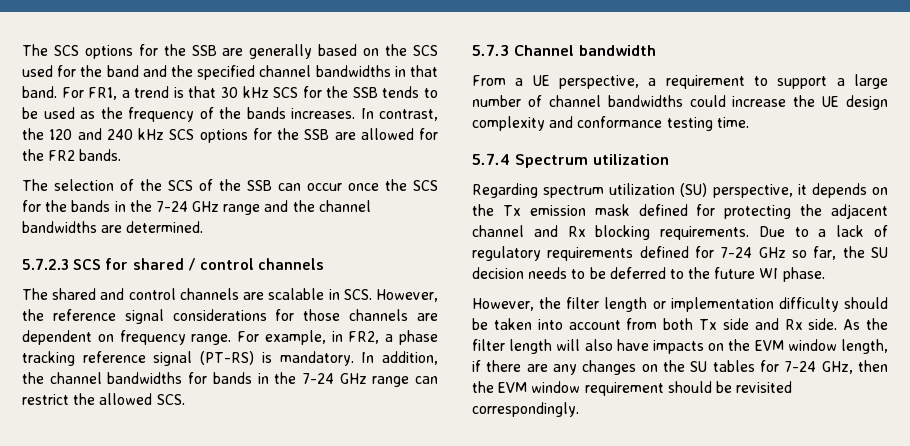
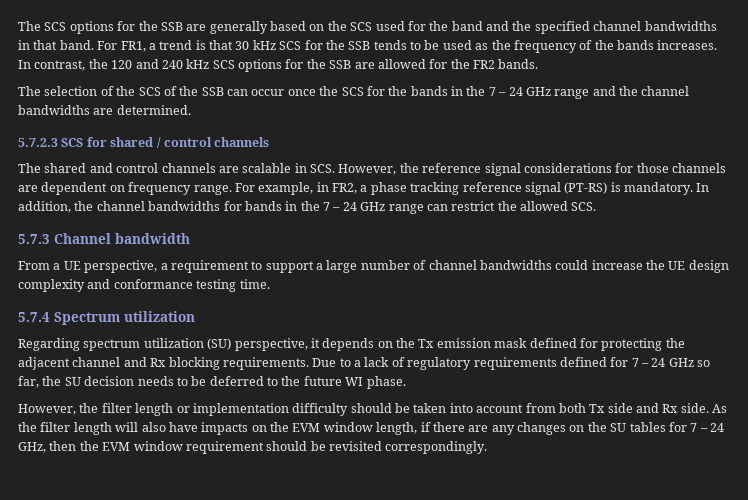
[155,201,188,212] 7-24 -> [488,87,523,96] 7 – 24
[301,373,334,384] 7-24 -> [323,202,357,211] 7 – 24
[720,247,753,258] 7-24 -> [631,358,666,367] 7 – 24
[784,361,817,372] 7-24 -> [690,423,724,432] 7 – 24

